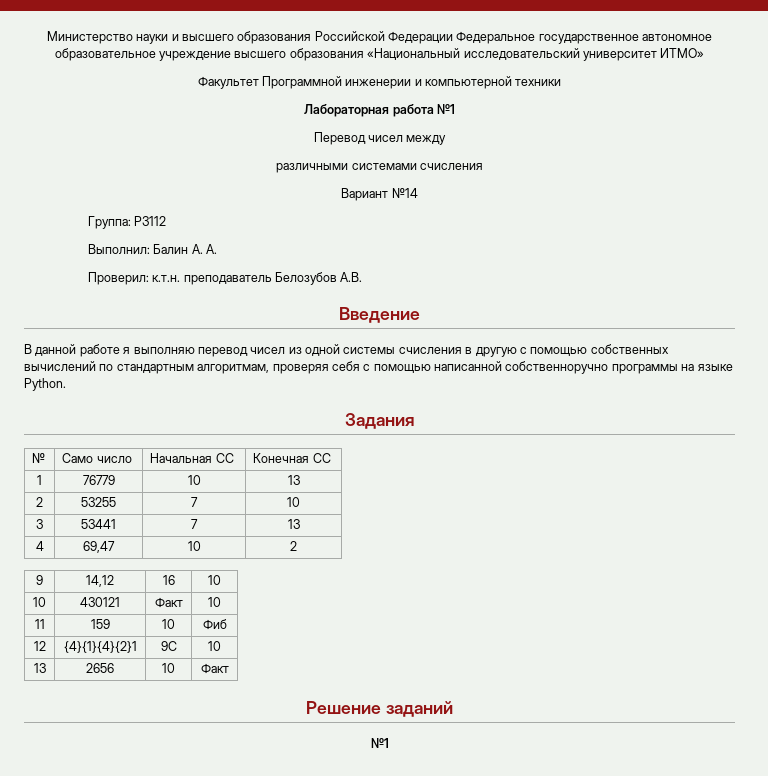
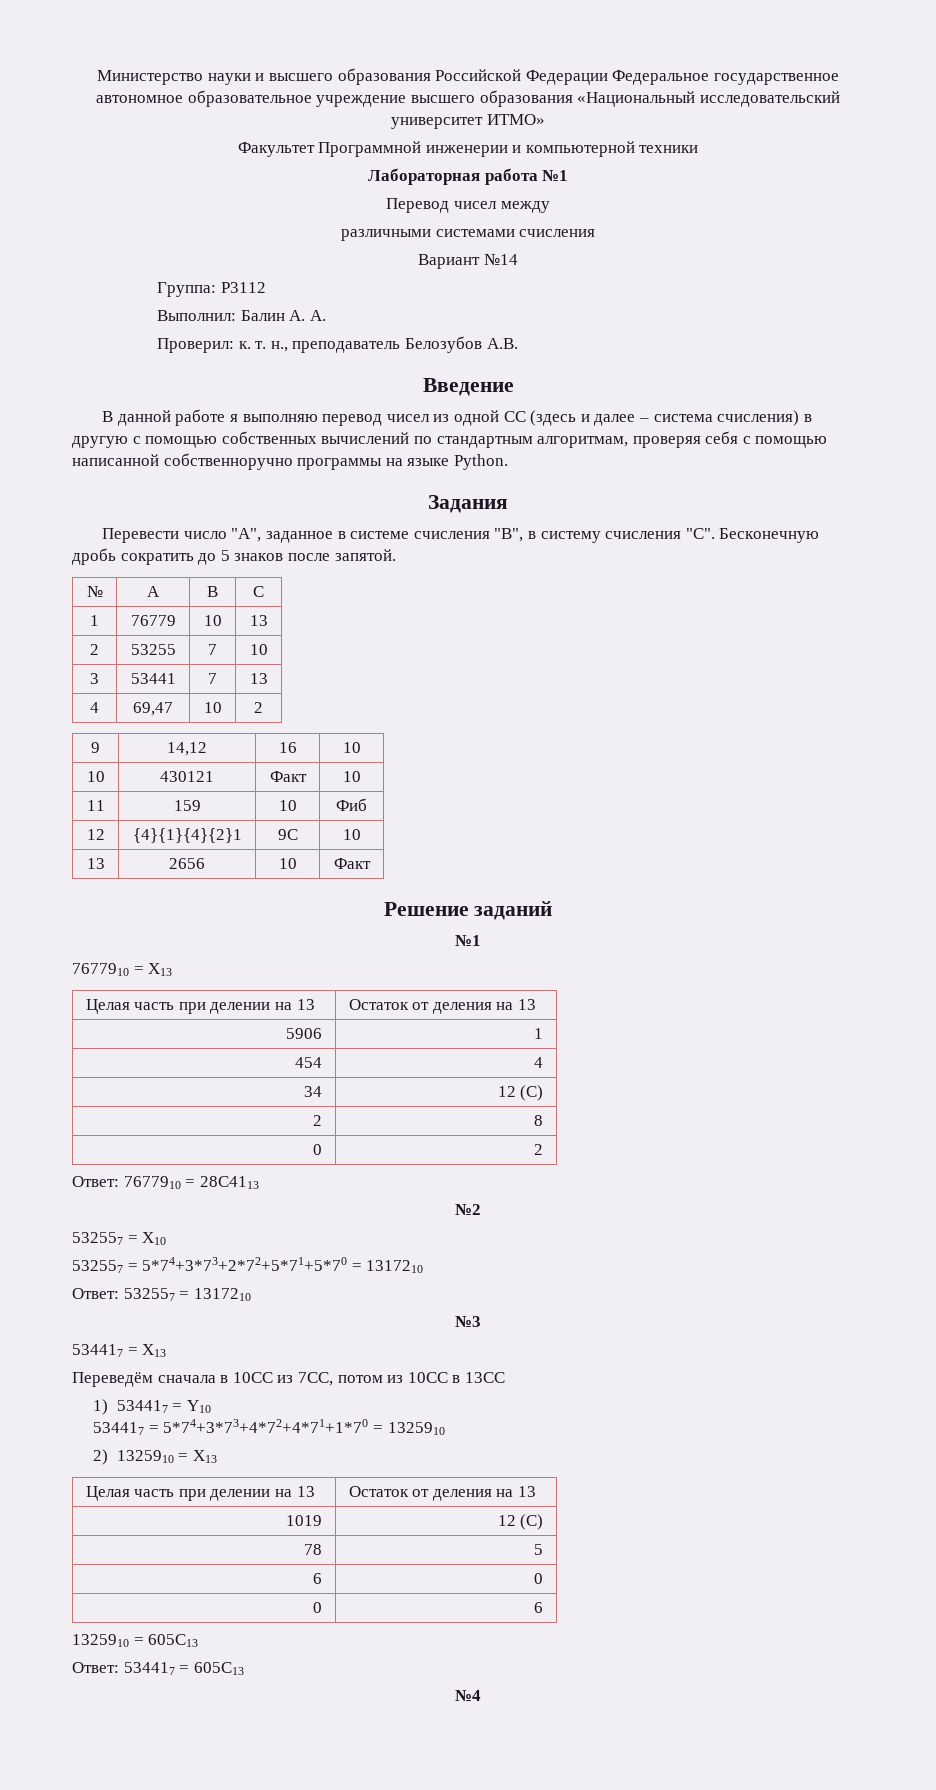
[152,275,181,282] к.т.н. -> [238,341,288,352] к. т. н.,
[343,347,462,354] системы счисления -> [503,410,800,426] СС (здесь и далее – система счисления)
[32,453,46,463] [62,453,132,463] [150,453,234,463] [253,453,331,463] // № | Само число | Начальная СС | Конечная СС -> [102,528,820,543] [72,548,396,565] [86,585,103,597] [147,586,160,597] [207,586,218,597] [253,586,264,597] // Перевести число "А", заданное в системе счисления "В", в систему счисления "С". Бесконечную дробь сократить до 5 знаков после запятой. // № | A | B | C
(389, 743) none -> [72,963,173,976] [85,999,315,1014] [348,999,536,1014] [286,1028,323,1039] [534,1028,544,1039] [295,1057,323,1068] [534,1057,544,1068] [304,1086,323,1097] [497,1085,544,1101] [313,1115,323,1126] [534,1115,544,1126] [313,1144,323,1155] [534,1144,544,1155] [72,1176,259,1189] [455,1204,481,1215] [72,1232,167,1245] [72,1257,424,1273] [72,1288,251,1301] [455,1316,481,1327] [72,1344,167,1357] [72,1372,505,1387] [93,1399,211,1415] [93,1419,445,1435] [93,1449,217,1465] [85,1486,315,1501] [348,1486,536,1501] [286,1515,323,1526] [497,1514,544,1530] [304,1544,323,1555] [534,1544,544,1555] [313,1573,323,1584] [534,1573,544,1584] [313,1602,323,1613] [534,1602,544,1613] [72,1634,199,1647] [72,1662,244,1675] [455,1690,481,1701] // 7677910 = X13 // Целая часть при делении на 13 | Остаток от деления на 13 // 5906 | 1 // 454 | 4 // 34 | 12 (C) // 2 | 8 // 0 | 2 // Ответ: 7677910 = 28С4113 // №2 // 532557 = X10 // 532557 = 5*74+3*73+2*72+5*71+5*70 = 1317210 // Ответ: 532557 = 1317210 // №3 // 534417 = X13 // Переведём сначала в 10СС из 7СС, потом из 10СС в 13СС // 1) 534417 = Y10 // 534417 = 5*74+3*73+4*72+4*71+1*70 = 1325910 // 2) 1325910 = X13 // Целая часть при делении на 13 | Остаток от деления на 13 // 1019 | 12 (C) // 78 | 5 // 6 | 0 // 0 | 6 // 1325910 = 605C13 // Ответ: 534417 = 605C13 // №4

